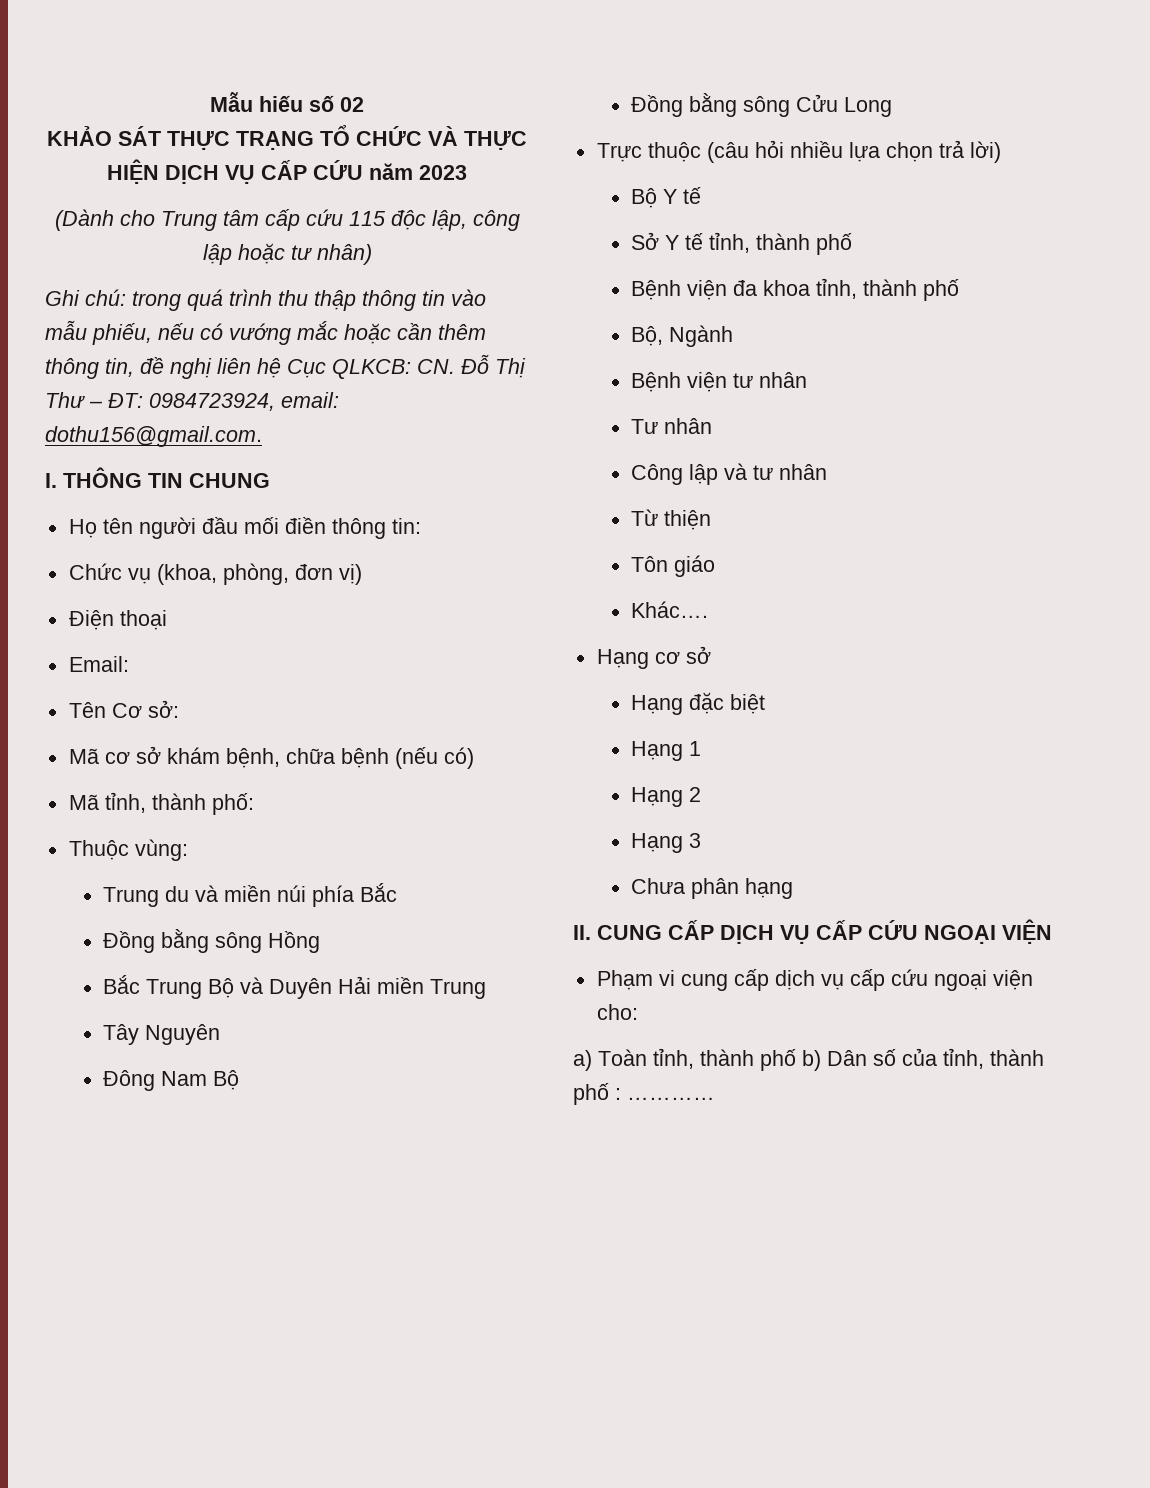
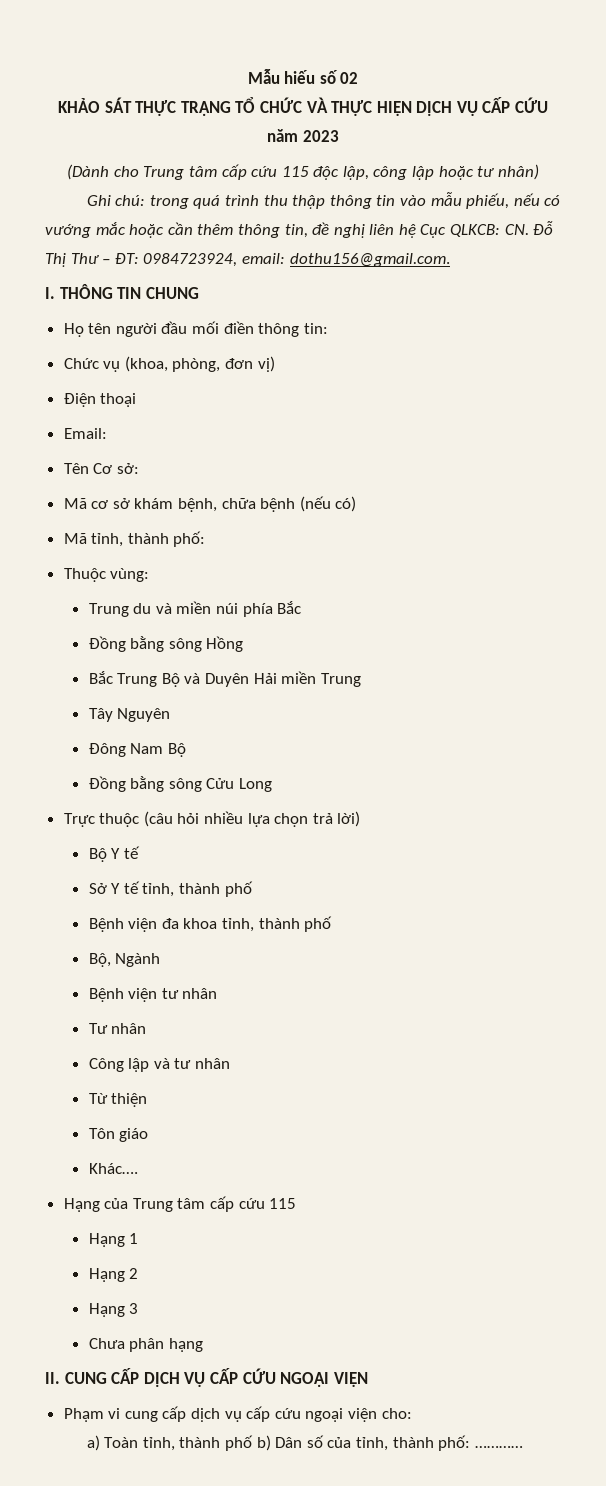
[654,646,711,664] [631,692,766,715] cơ sở // Hạng đặc biệt -> [104,1196,297,1212] của Trung tâm cấp cứu 115
[573,1083,621,1105] phố : -> [438,1435,471,1451] phố:

